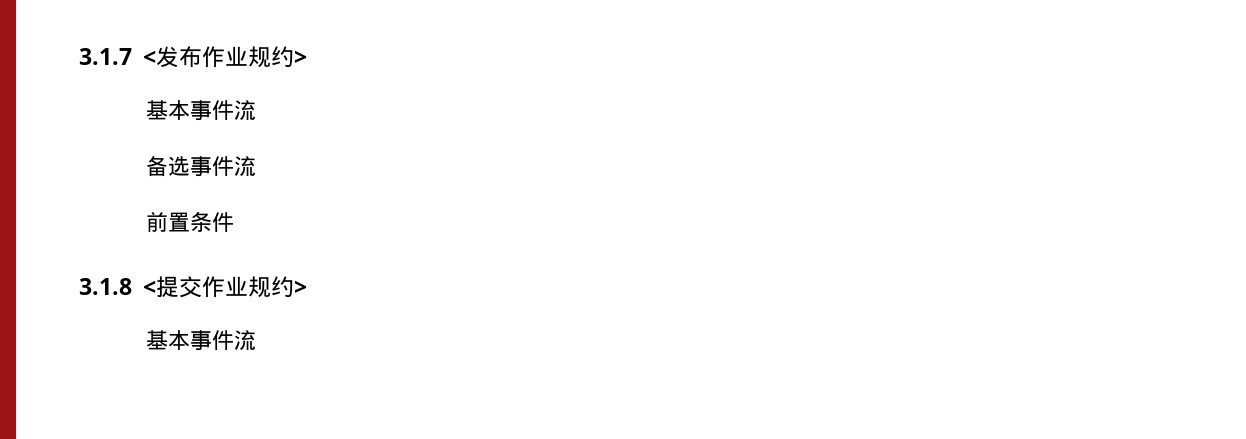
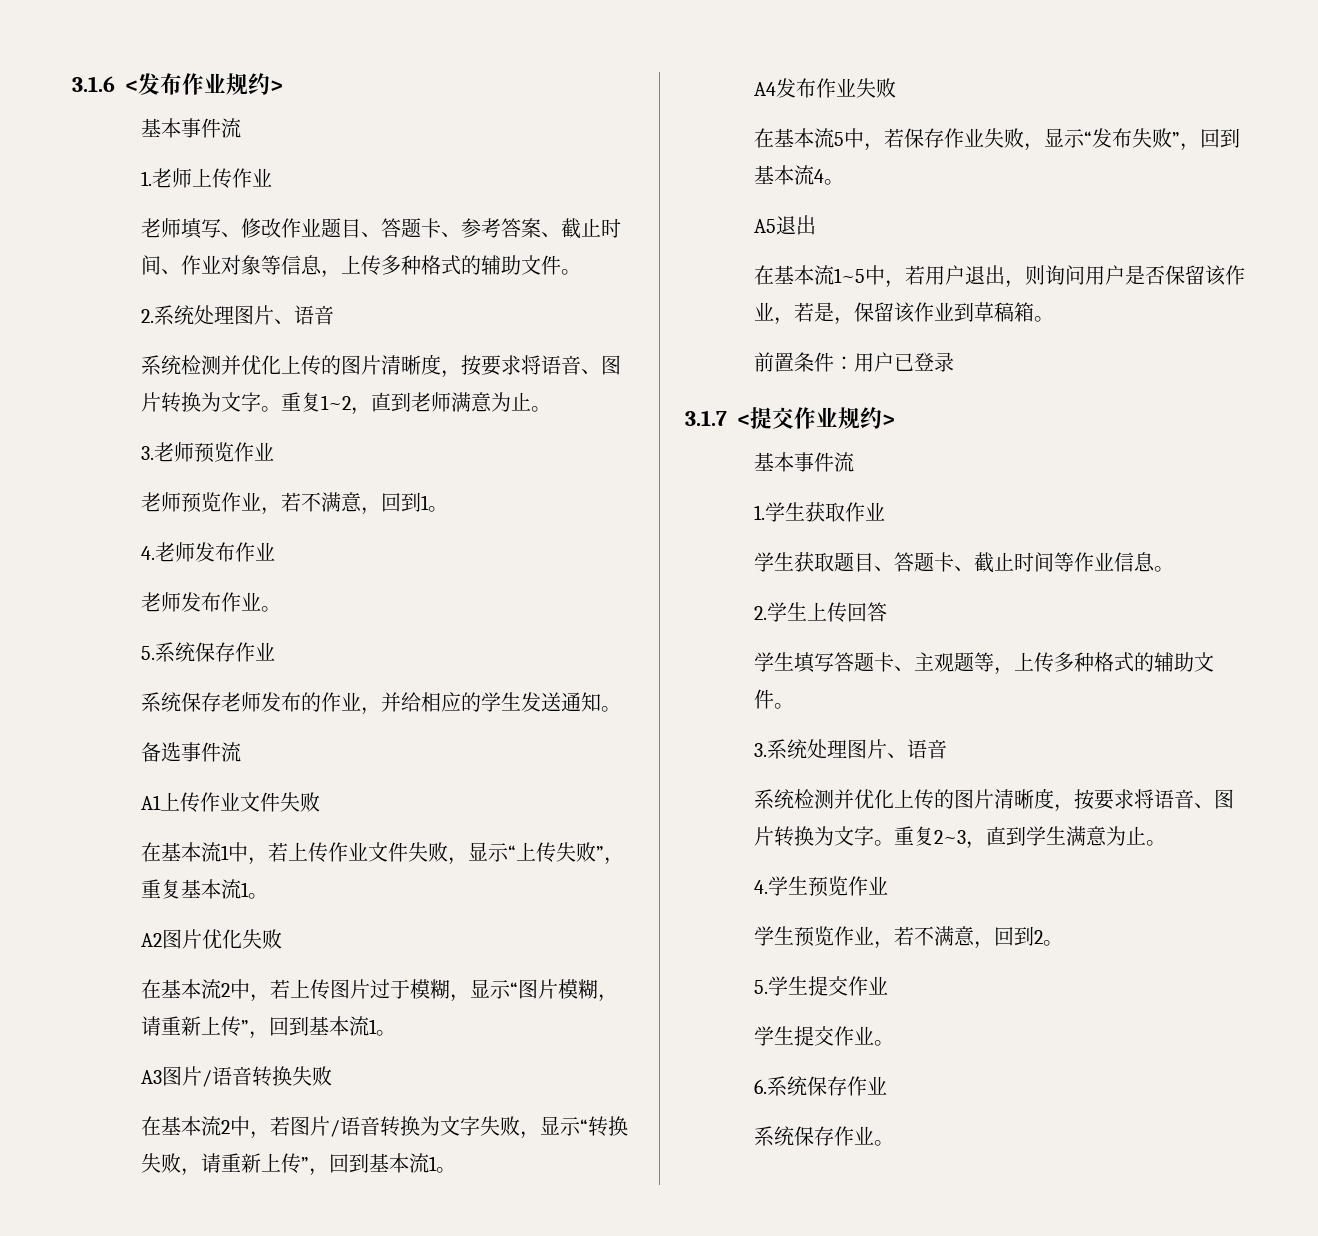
[79,48,132,65] 3.1.7 -> [72,76,115,92] 3.1.6
[146,156,257,177] [146,211,235,232] [79,278,132,295] 备选事件流 // 前置条件 // 3.1.8 -> [141,168,273,188] [141,218,622,239] [141,255,582,278] [141,305,335,325] [141,354,622,378] [141,392,552,415] [141,442,275,463] [141,492,449,515] [141,542,276,562] [141,592,282,612] [141,642,276,662] [141,692,622,715] [141,742,242,762] [141,792,321,812] [141,842,625,865] [141,879,269,899] [141,929,283,949] [141,979,619,1002] [141,1016,397,1039] [141,1066,333,1087] [141,1116,629,1139] [141,1153,457,1176] [754,78,897,98] [754,128,1241,151] [754,165,845,185] [754,215,817,235] [754,265,1246,288] [754,302,1055,325] [754,352,955,372] [685,410,727,426] 1.老师上传作业 // 老师填写、修改作业题目、答题卡、参考答案、截止时间、作业对象等信息，上传多种格式的辅助文件。 // 2.系统处理图片、语音 // 系统检测并优化上传的图片清晰度，按要求将语音、图片转换为文字。重复1~2，直到老师满意为止。 // 3.老师预览作业 // 老师预览作业，若不满意，回到1。 // 4.老师发布作业 // 老师发布作业。 // 5.系统保存作业 // 系统保存老师发布的作业，并给相应的学生发送通知。 // 备选事件流 // A1上传作业文件失败 // 在基本流1中，若上传作业文件失败，显示“上传失败”，重复基本流1。 // A2图片优化失败 // 在基本流2中，若上传图片过于模糊，显示“图片模糊，请重新上传”，回到基本流1。 // A3图片/语音转换失败 // 在基本流2中，若图片/语音转换为文字失败，显示“转换失败，请重新上传”，回到基本流1。 // A4发布作业失败 // 在基本流5中，若保存作业失败，显示“发布失败”，回到基本流4。 // A5退出 // 在基本流1~5中，若用户退出，则询问用户是否保留该作业，若是，保留该作业到草稿箱。 // 前置条件：用户已登录 // 3.1.7
(257, 340) none -> [754,502,886,522] [754,552,1175,573] [754,602,888,622] [754,652,1215,675] [754,689,795,709] [754,739,948,759] [754,788,1235,812] [754,826,1167,849] [754,876,889,897] [754,926,1064,949] [754,976,889,996] [754,1026,895,1046] [754,1076,888,1096] [754,1126,895,1146] // 1.学生获取作业 // 学生获取题目、答题卡、截止时间等作业信息。 // 2.学生上传回答 // 学生填写答题卡、主观题等，上传多种格式的辅助文件。 // 3.系统处理图片、语音 // 系统检测并优化上传的图片清晰度，按要求将语音、图片转换为文字。重复2~3，直到学生满意为止。 // 4.学生预览作业 // 学生预览作业，若不满意，回到2。 // 5.学生提交作业 // 学生提交作业。 // 6.系统保存作业 // 系统保存作业。

